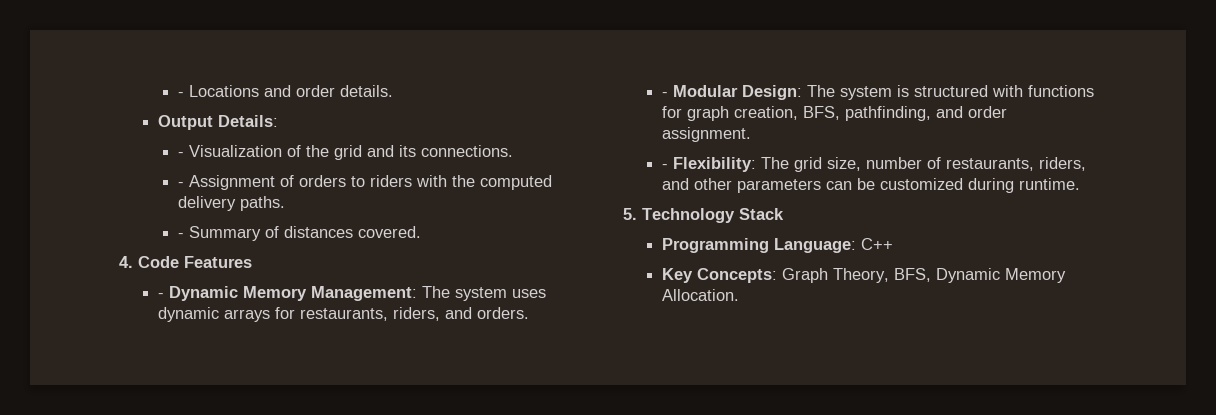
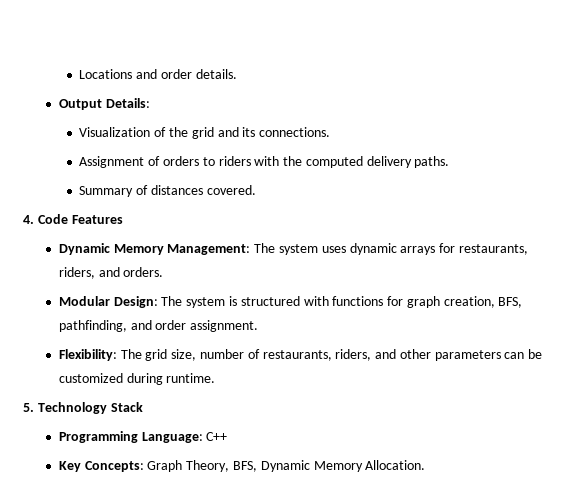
[177,92,184,97] - -> (79, 74) none
[177,152,184,157] - -> (150, 103) none
[177,182,184,187] - -> (331, 132) none
[177,233,184,238] - -> (450, 162) none
[157,293,164,298] - -> (123, 219) none
[661,92,668,97] - -> (164, 272) none
[661,164,668,169] - -> (259, 326) none

